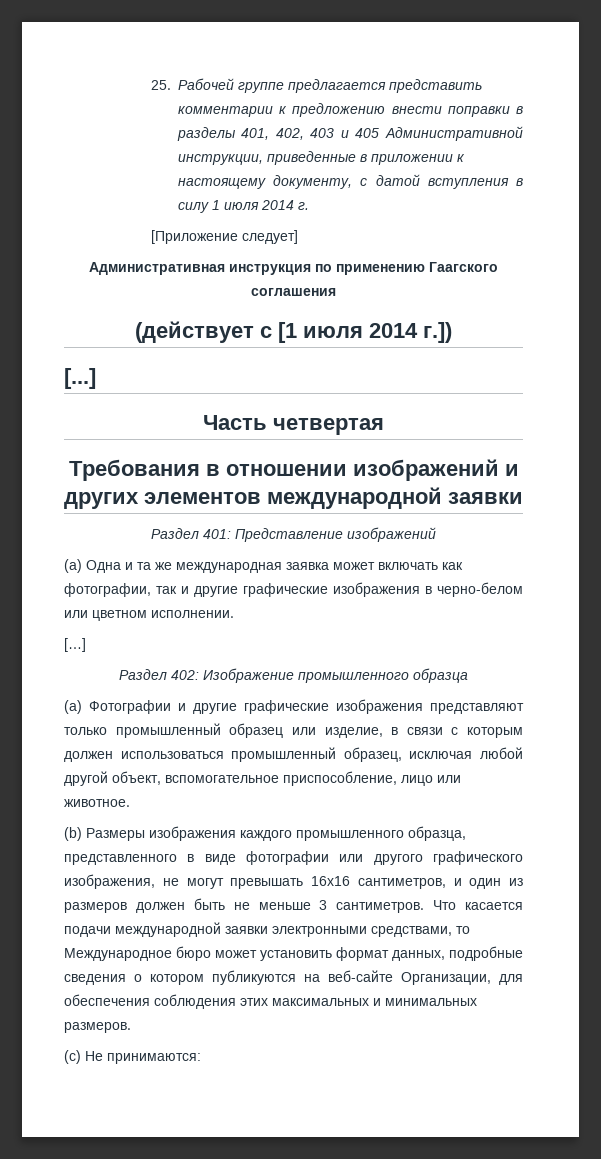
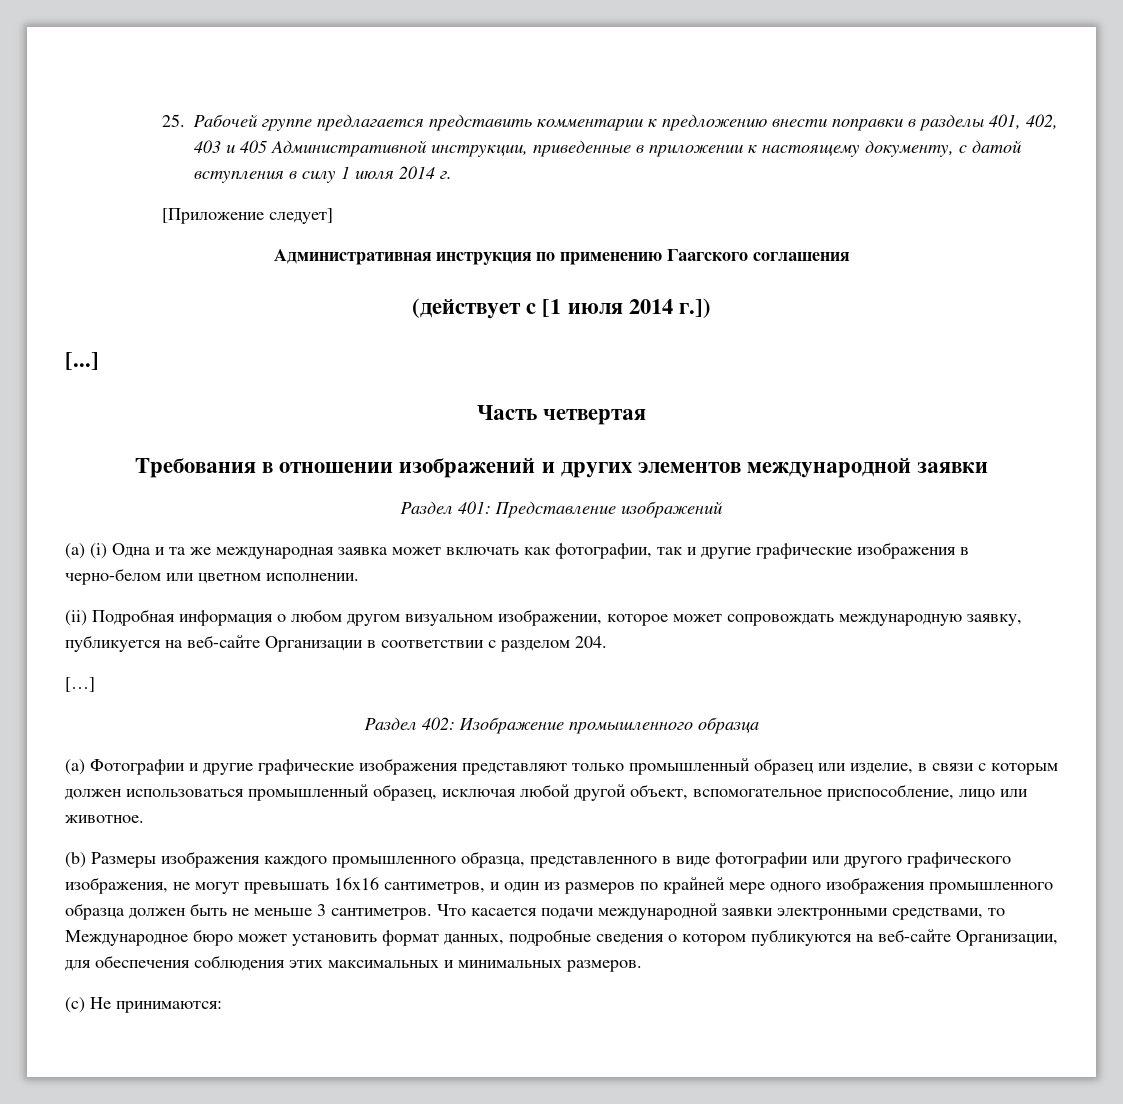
(82, 566) none -> [90,543,107,559] (i)
(234, 614) none -> [65,609,1022,626] [65,635,607,652] // (ii) Подробная информация о любом другом визуальном изображении, которое может сопровождать международную заявку, публикуется на веб-сайте Организации в соответствии с разделом 204.
(127, 907) none -> [640,877,1053,894] [65,903,125,920] по крайней мере одного изображения промышленного образца

